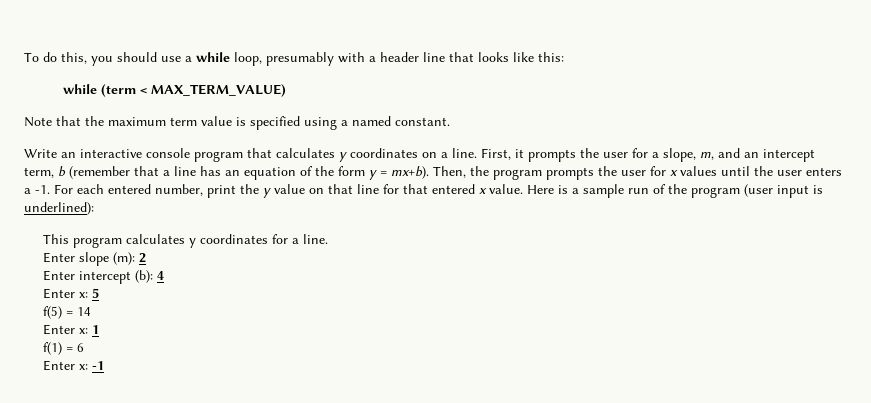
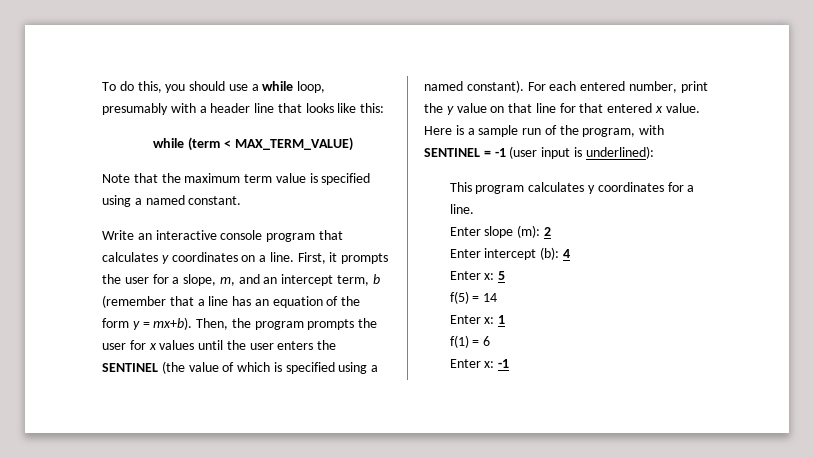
[24,185,50,194] a -1. -> [317,340,337,350] [102,361,379,374] [424,80,524,93] the SENTINEL (the value of which is specified using a named constant).
[691,187,740,198] program -> [582,125,665,137] [424,148,506,157] program, with SENTINEL = -1

